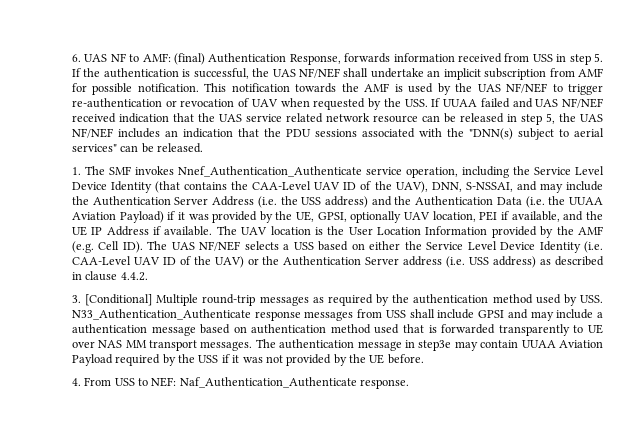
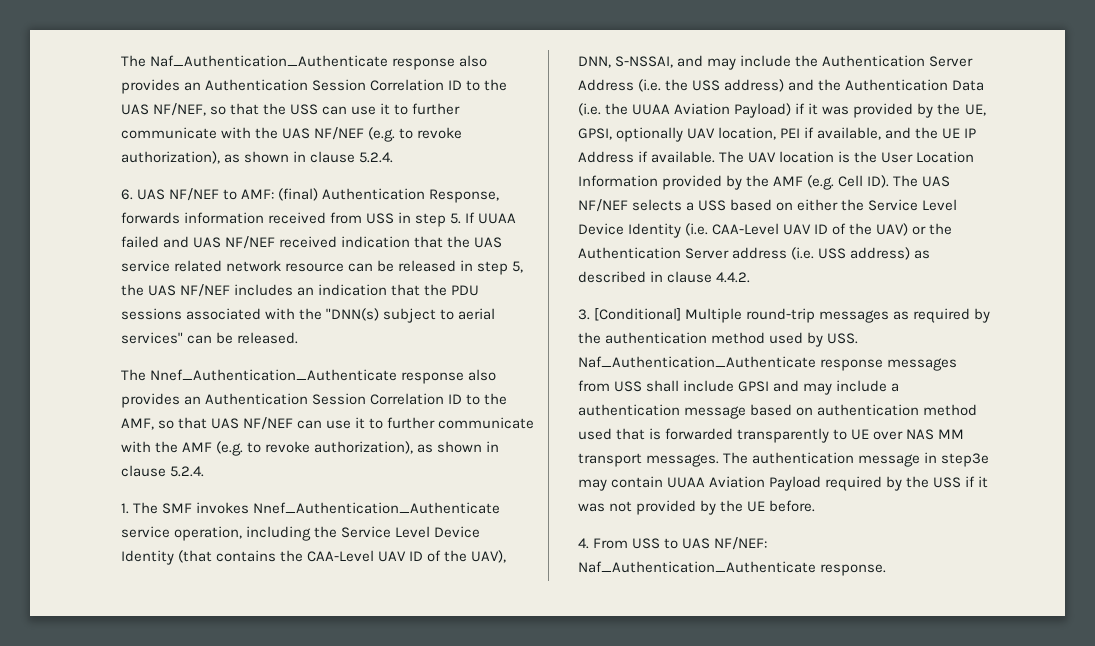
(71, 58) none -> [120,55,488,70] [120,79,508,94] [120,103,461,116] [120,127,463,142] [120,151,394,164] The Naf_Authentication_Authenticate response also provides an Authentication Session Correlation ID to the UAS NF/NEF, so that the USS can use it to further communicate with the UAS NF/NEF (e.g. to revoke authorization), as shown in clause 5.2.4. //
[110,53,126,62] NF -> [169,188,220,201] NF/NEF
[83,68,603,80] [71,83,603,95] [71,98,441,110] the authentication is successful, the UAS NF/NEF shall undertake an implicit subscription from AMF for possible notification. This notification towards the AMF is used by the UAS NF/NEF to trigger re-authentication or revocation of UAV when requested by the USS. If -> (476, 217) none
(204, 148) none -> [120,369,497,384] [120,393,508,408] [120,417,535,430] [120,441,500,456] [120,465,205,477] // The Nnef_Authentication_Authenticate response also provides an Authentication Session Correlation ID to the AMF, so that UAS NF/NEF can use it to further communicate with the AMF (e.g. to revoke authorization), as shown in clause 5.2.4.
[71,309,251,320] N33_Authentication_Authenticate -> [577,356,816,368] Naf_Authentication_Authenticate
[151,377,177,387] NEF: -> [682,537,768,550] UAS NF/NEF:

